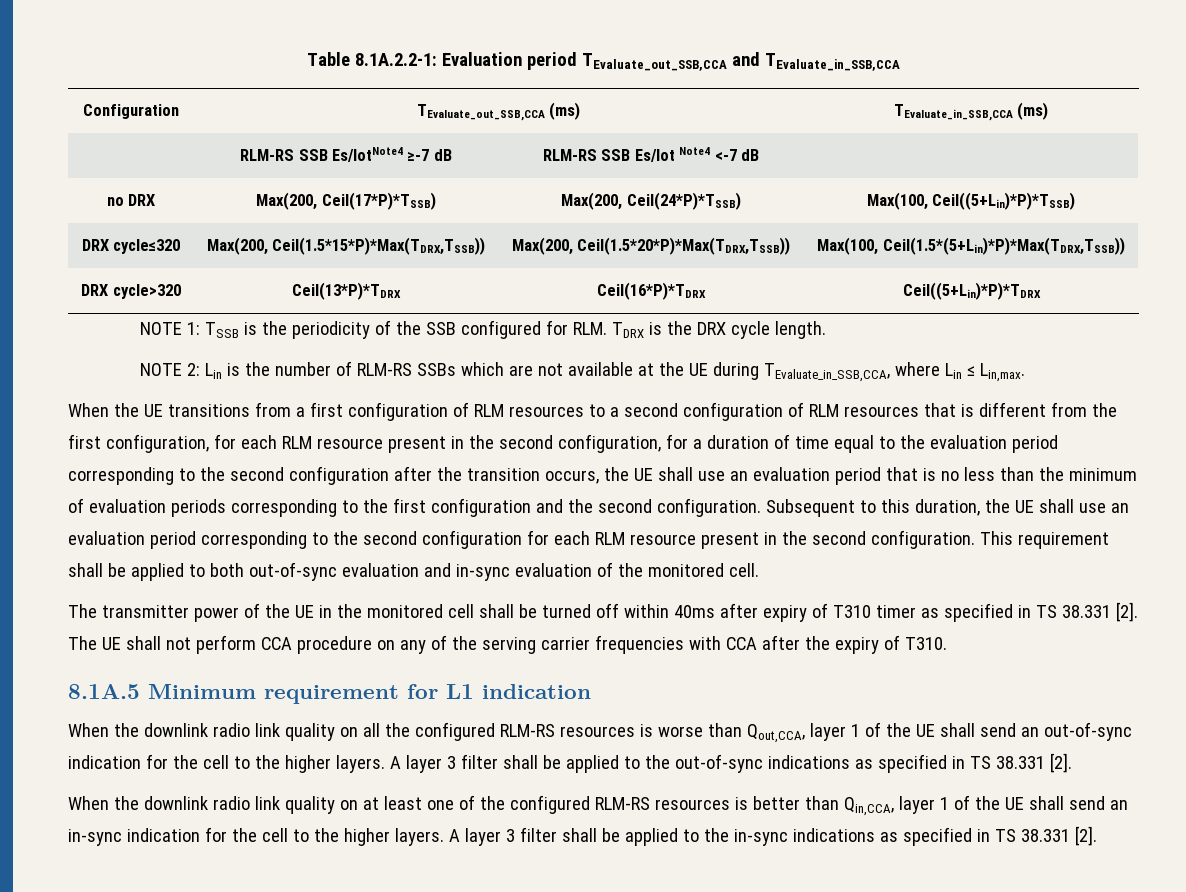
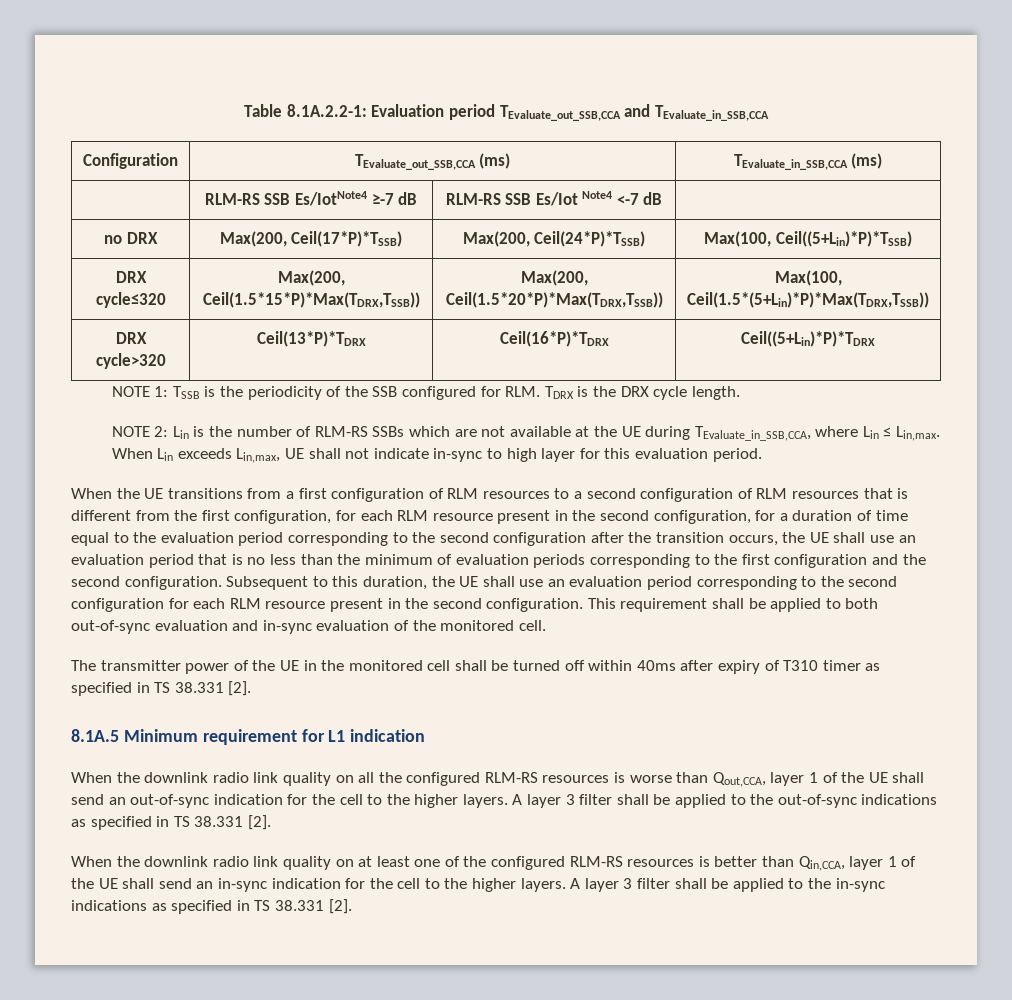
(1025, 372) none -> [111,448,762,463] When Lin exceeds Lin,max, UE shall not indicate in-sync to high layer for this evaluation period.
[68,635,947,654] The UE shall not perform CCA procedure on any of the serving carrier frequencies with CCA after the expiry of T310. -> (252, 688) none

